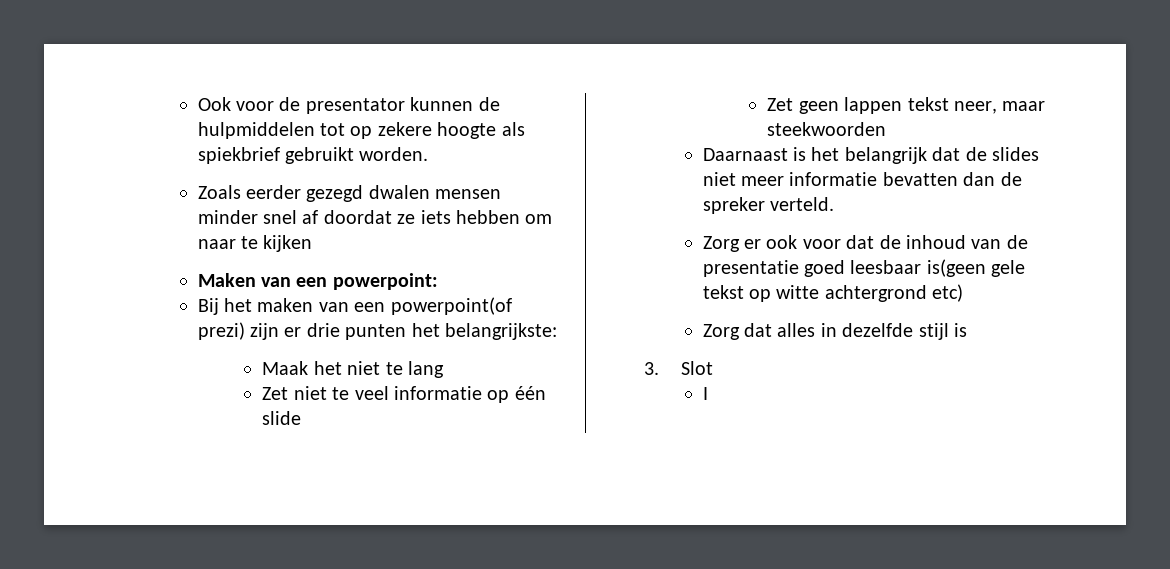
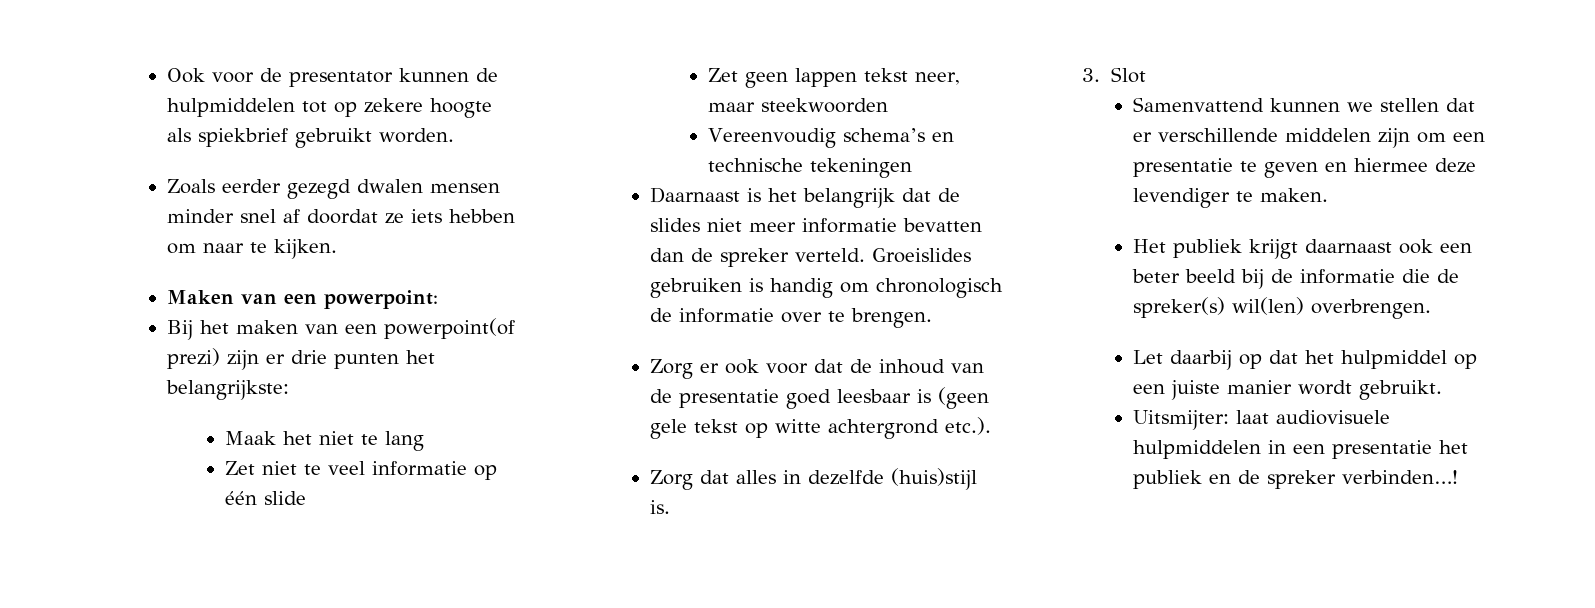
[263,235,313,252] kijken -> [274,239,338,259] kijken.
(887, 129) none -> [708,128,955,148] [708,158,913,178] // Vereenvoudig schema’s en technische tekeningen
(835, 204) none -> [872,248,972,263] [650,278,1004,298] [650,308,933,328] Groeislides gebruiken is handig om chronologisch de informatie over te brengen.
[926,259,986,277] is(geen -> [917,387,990,409] is (geen
[932,284,964,302] etc) -> [945,417,992,435] etc.).
[918,323,968,340] stijl is -> [891,468,978,490] [650,500,671,514] (huis)stijl is.
[702,387,708,400] I -> [1133,97,1476,112] [1133,128,1486,148] [1133,158,1477,178] [1133,188,1329,208] [1133,239,1473,259] [1132,269,1460,289] [1133,297,1432,319] [1133,350,1478,370] [1133,380,1443,400] [1133,410,1391,430] [1133,440,1469,459] [1133,470,1459,489] Samenvattend kunnen we stellen dat er verschillende middelen zijn om een presentatie te geven en hiermee deze levendiger te maken. // Het publiek krijgt daarnaast ook een beter beeld bij de informatie die de spreker(s) wil(len) overbrengen. // Let daarbij op dat het hulpmiddel op een juiste manier wordt gebruikt. // Uitsmijter: laat audiovisuele hulpmiddelen in een presentatie het publiek en de spreker verbinden…!

